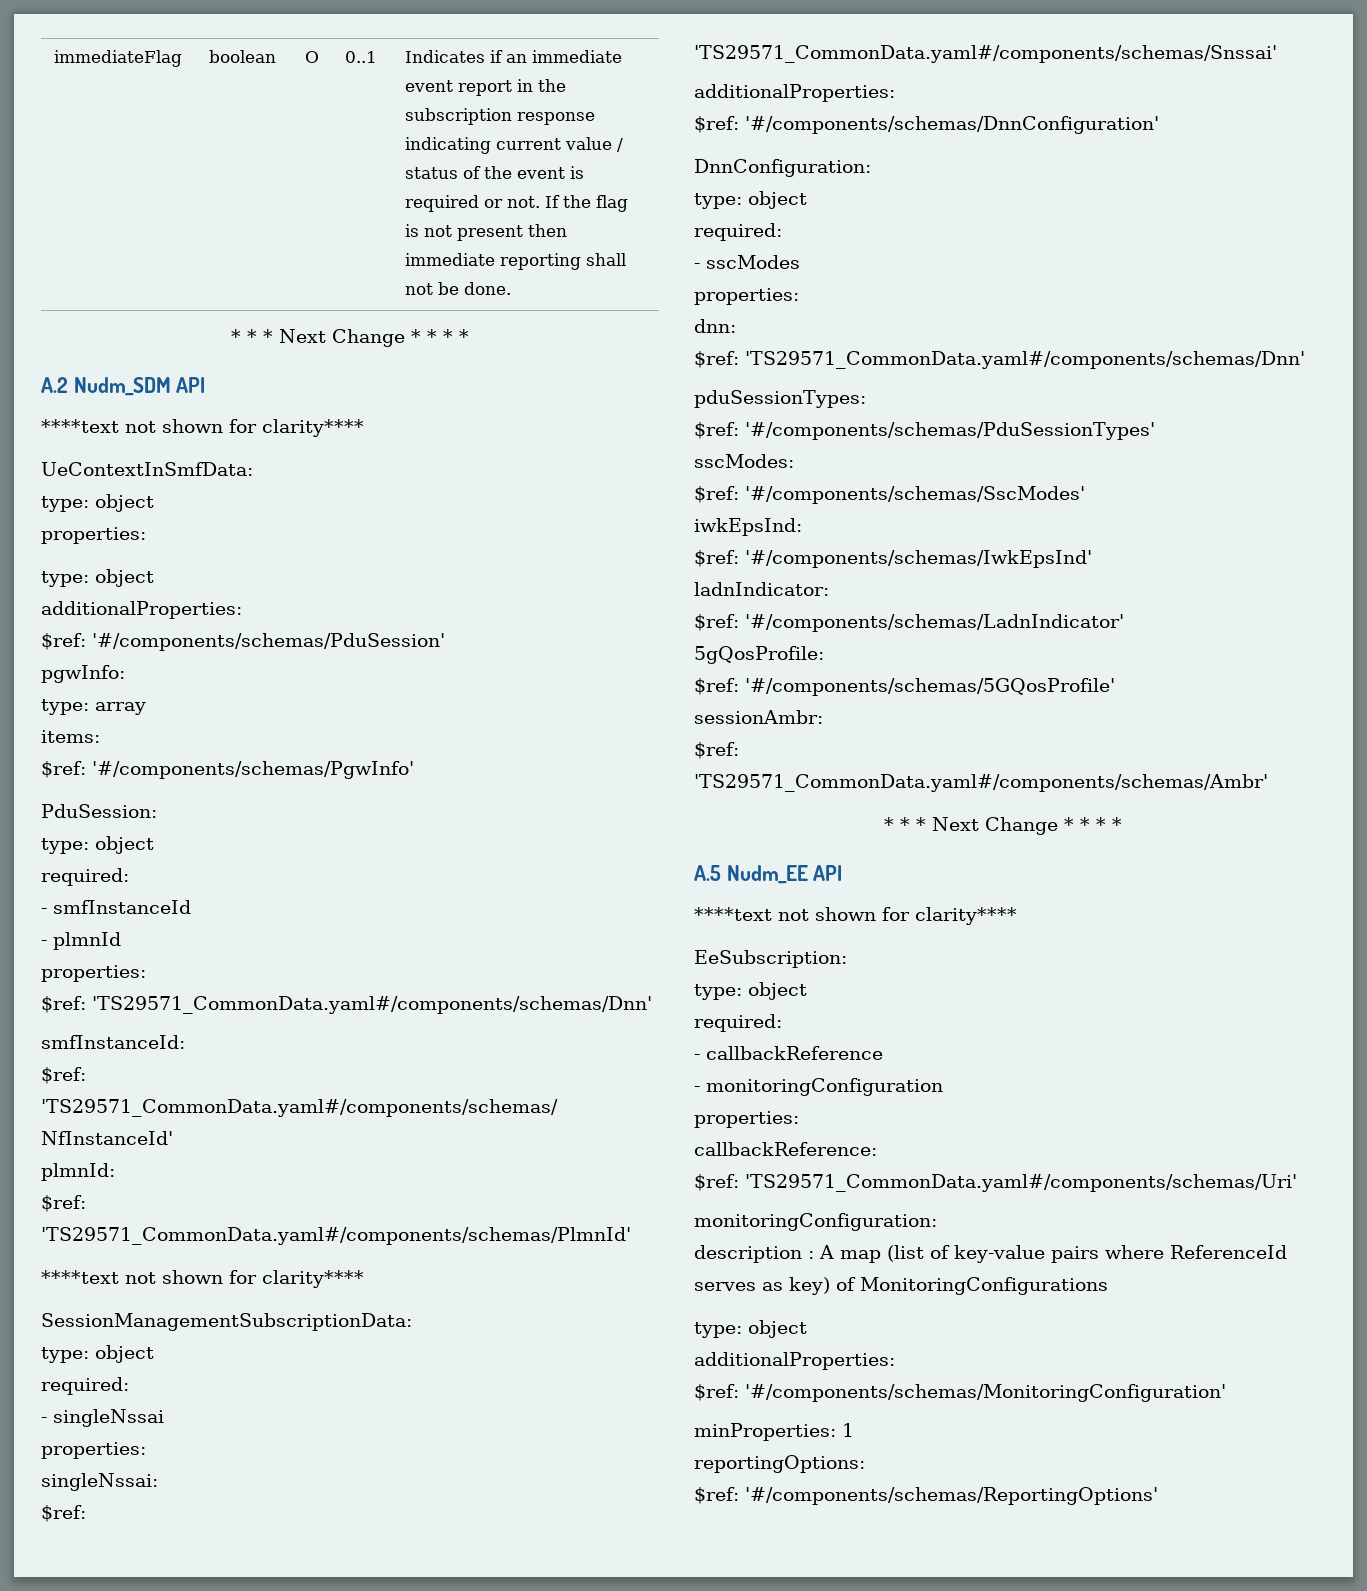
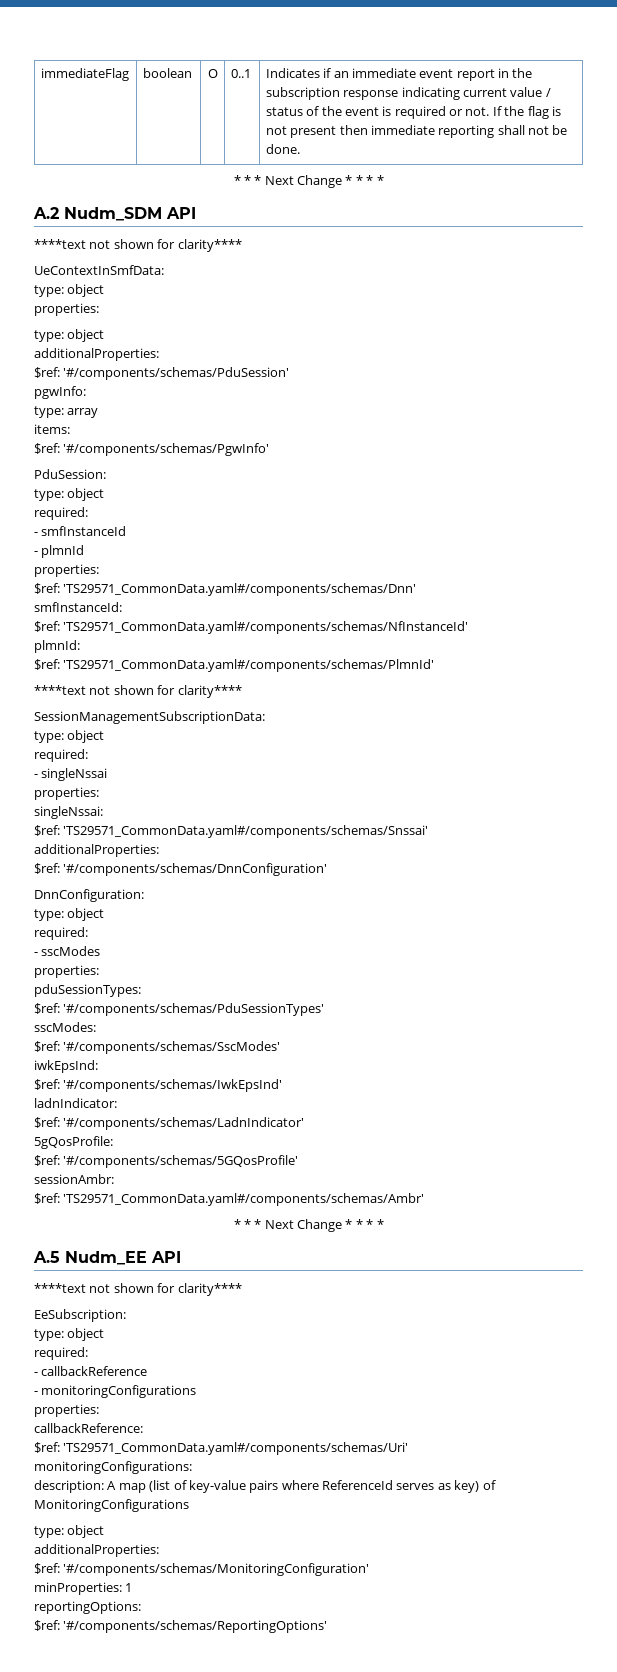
[694,319,736,333] [694,351,1305,369] // dnn: // $ref: 'TS29571_CommonData.yaml#/components/schemas/Dnn' -> (99, 971) none
[706,1078,943,1096] monitoringConfiguration -> [41,1385,197,1398] monitoringConfigurations
[694,1213,937,1231] [694,1245,814,1263] monitoringConfiguration: // description : -> [34,1461,192,1474] [34,1480,104,1493] monitoringConfigurations: // description:

